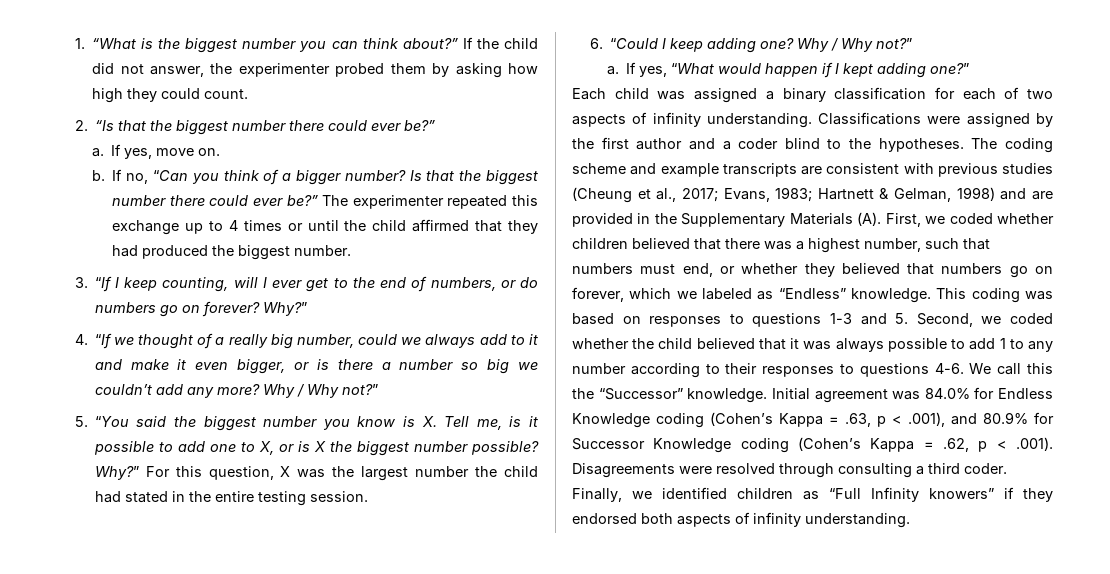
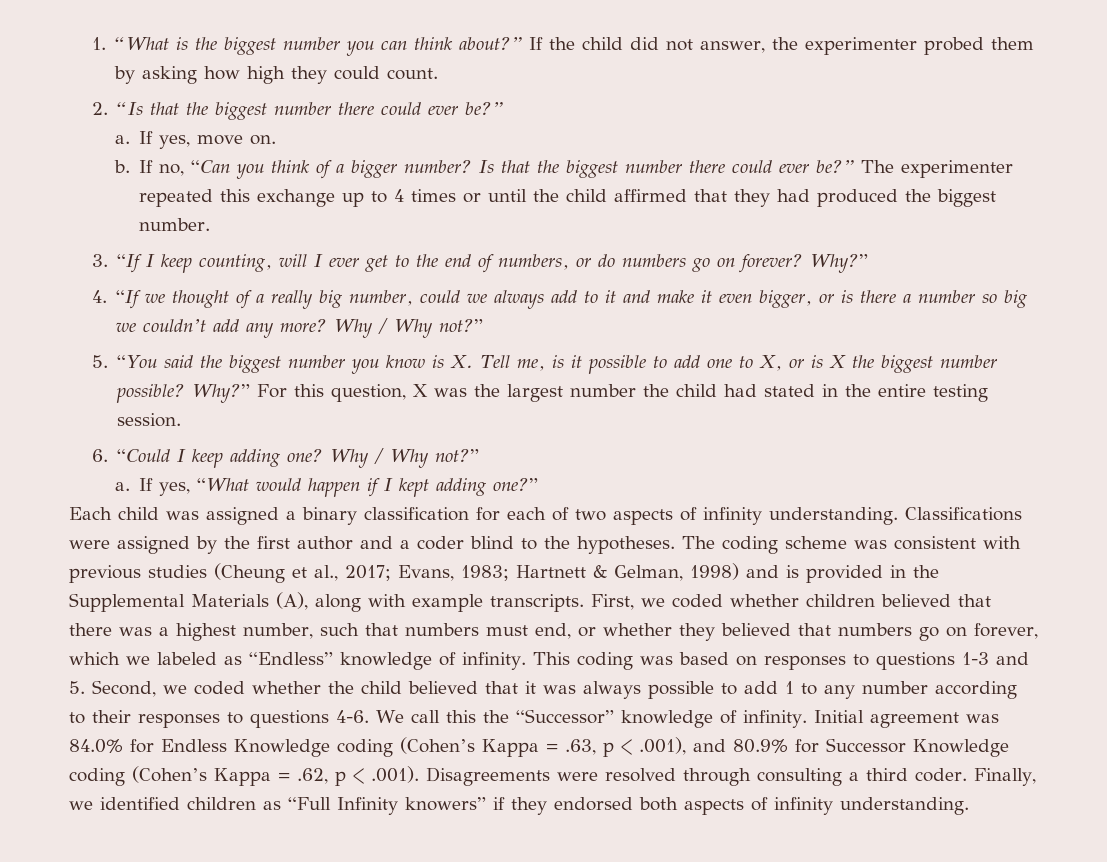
[630,163,822,177] and example transcripts are -> [854,540,887,549] was
[1032,191,1053,200] are -> [786,565,799,578] is
[681,212,882,227] Supplementary Materials (A). -> [69,592,584,612] Supplemental Materials (A), along with example transcripts.
[851,288,931,303] knowledge. -> [340,652,526,670] knowledge of infinity.
[687,388,768,403] knowledge. -> [620,710,807,728] knowledge of infinity.

